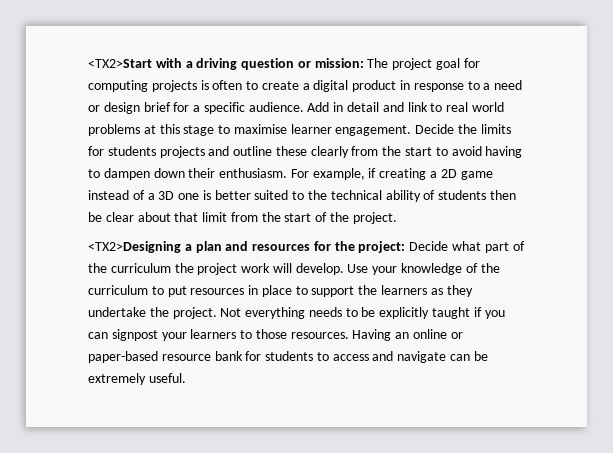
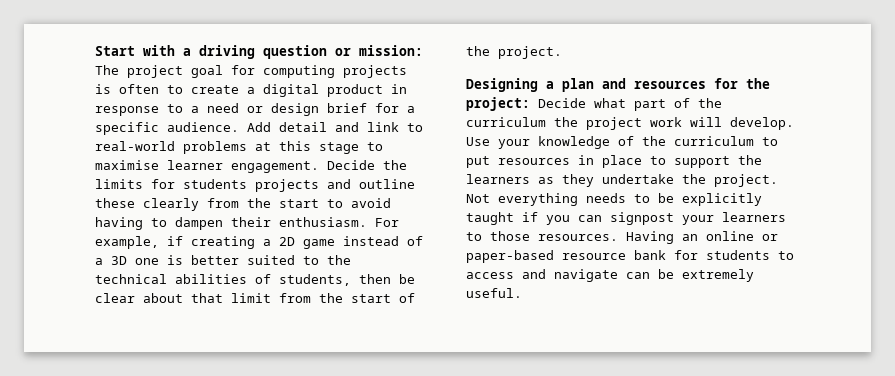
[88,59,152,68] <TX2>Start -> [95,46,135,56] Start
[333,102,344,112] in -> (271, 127) none
[446,102,504,112] real world -> [95,141,175,151] real-world
[153,168,185,178] down -> (223, 223) none
[385,190,487,202] ability of students -> [175,274,351,286] abilities of students,
[88,241,181,253] <TX2>Designing -> [466,78,538,92] Designing

